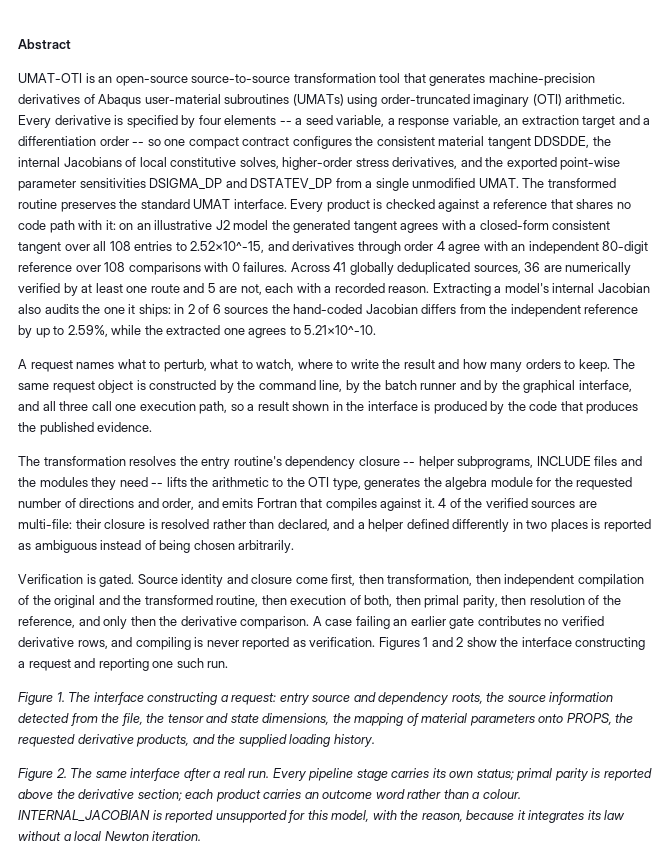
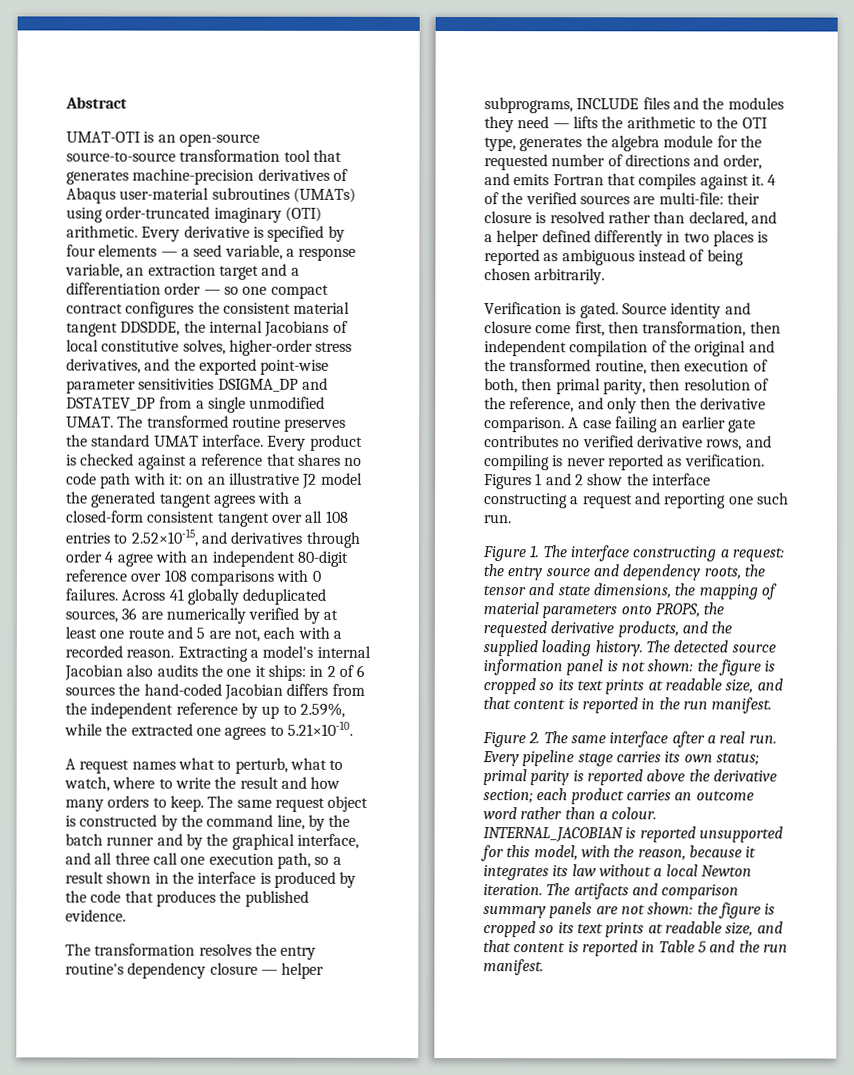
[279,120,292,125] -- -> [160,251,178,257] —
[132,141,145,146] -- -> [203,289,221,295] —
[190,241,265,253] 2.52×10^-15, -> [130,528,199,547] 2.52×10-15,
[304,325,377,335] 5.21×10^-10. -> [286,720,353,736] 5.21×10-10.
[403,461,416,466] -- -> [260,969,278,975] —
[151,482,164,487] -- -> [552,123,570,129] —
(277, 699) none -> [483,564,504,577] the
[507,692,614,705] [18,713,165,726] source information detected from the file, the -> (765, 570) none
(375, 740) none -> [645,640,776,653] [483,659,776,676] [483,678,783,695] [483,697,773,714] The detected source information panel is not shown: the figure is cropped so its text prints at readable size, and that content is reported in the run manifest.
(202, 836) none -> [546,883,740,900] [483,902,776,919] [483,921,783,938] [483,940,788,957] [483,959,544,976] The artifacts and comparison summary panels are not shown: the figure is cropped so its text prints at readable size, and that content is reported in Table 5 and the run manifest.

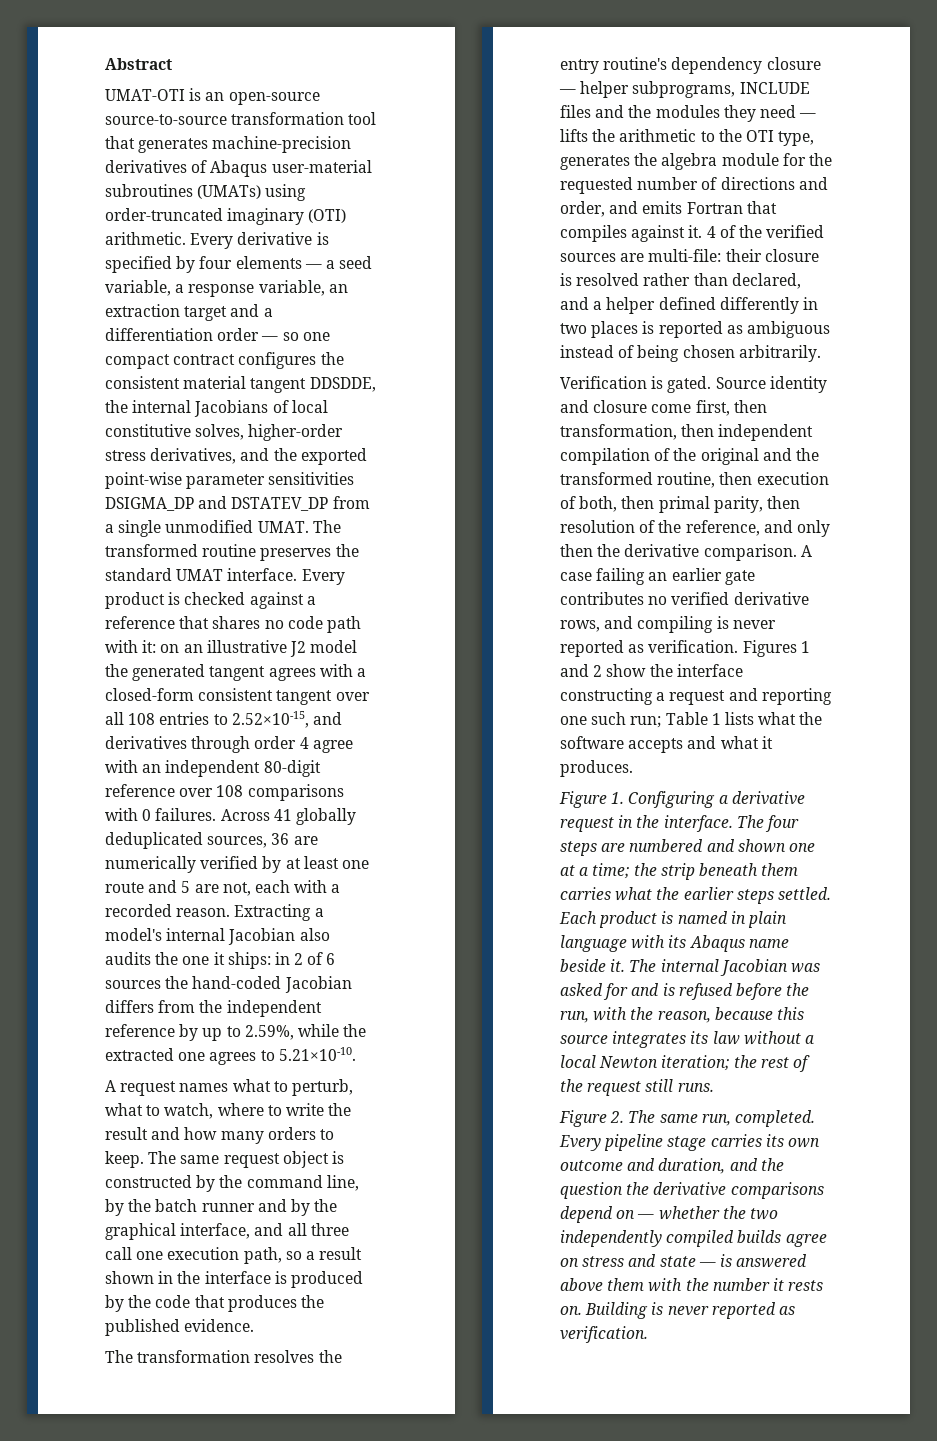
[484,514,512,524] [482,545,784,562] [483,564,765,581] [483,583,777,600] [483,602,725,619] [483,621,733,638] [483,640,776,657] [483,659,776,676] [483,678,783,695] [483,697,773,714] [482,731,777,748] [482,750,759,767] [483,769,777,786] [483,788,754,805] [483,807,658,820] [483,826,783,843] [480,845,578,862] run. // Figure 1. The interface constructing a request: the entry source and dependency roots, the tensor and state dimensions, the mapping of material parameters onto PROPS, the requested derivative products, and the supplied loading history. The detected source information panel is not shown: the figure is cropped so its text prints at readable size, and that content is reported in the run manifest. // Figure 2. The same interface after a real run. Every pipeline stage carries its own status; primal parity is reported above the derivative section; each product carries an outcome word rather than a colour. INTERNAL_JACOBIAN is reported unsupported for this model, -> [630,712,823,728] [560,736,773,753] [560,760,633,777] [559,791,805,808] [560,815,799,832] [560,839,815,856] [560,863,799,880] [560,887,831,904] [559,911,787,928] [560,935,789,952] [560,959,820,976] [560,983,810,1000] [560,1011,589,1023] run; Table 1 lists what the software accepts and what it produces. // Figure 1. Configuring a derivative request in the interface. The four steps are numbered and shown one at a time; the strip beneath them carries what the earlier steps settled. Each product is named in plain language with its Abaqus name beside it. The internal Jacobian was asked for and is refused before the run,
[745,846,757,858] it -> [776,1007,804,1020] [560,1035,608,1044] this source
[483,883,740,900] [483,902,776,919] [483,921,783,938] [483,940,788,957] [483,959,544,976] iteration. The artifacts and comparison summary panels are not shown: the figure is cropped so its text prints at readable size, and that content is reported in Table 5 and the run manifest. -> [661,1055,810,1072] [560,1079,714,1096] [559,1110,815,1127] [559,1134,820,1151] [560,1158,784,1174] [560,1182,824,1199] [560,1206,778,1223] [560,1230,827,1247] [560,1254,808,1268] [560,1278,824,1292] [560,1302,795,1319] [560,1326,648,1343] iteration; the rest of the request still runs. // Figure 2. The same run, completed. Every pipeline stage carries its own outcome and duration, and the question the derivative comparisons depend on — whether the two independently compiled builds agree on stress and state — is answered above them with the number it rests on. Building is never reported as verification.

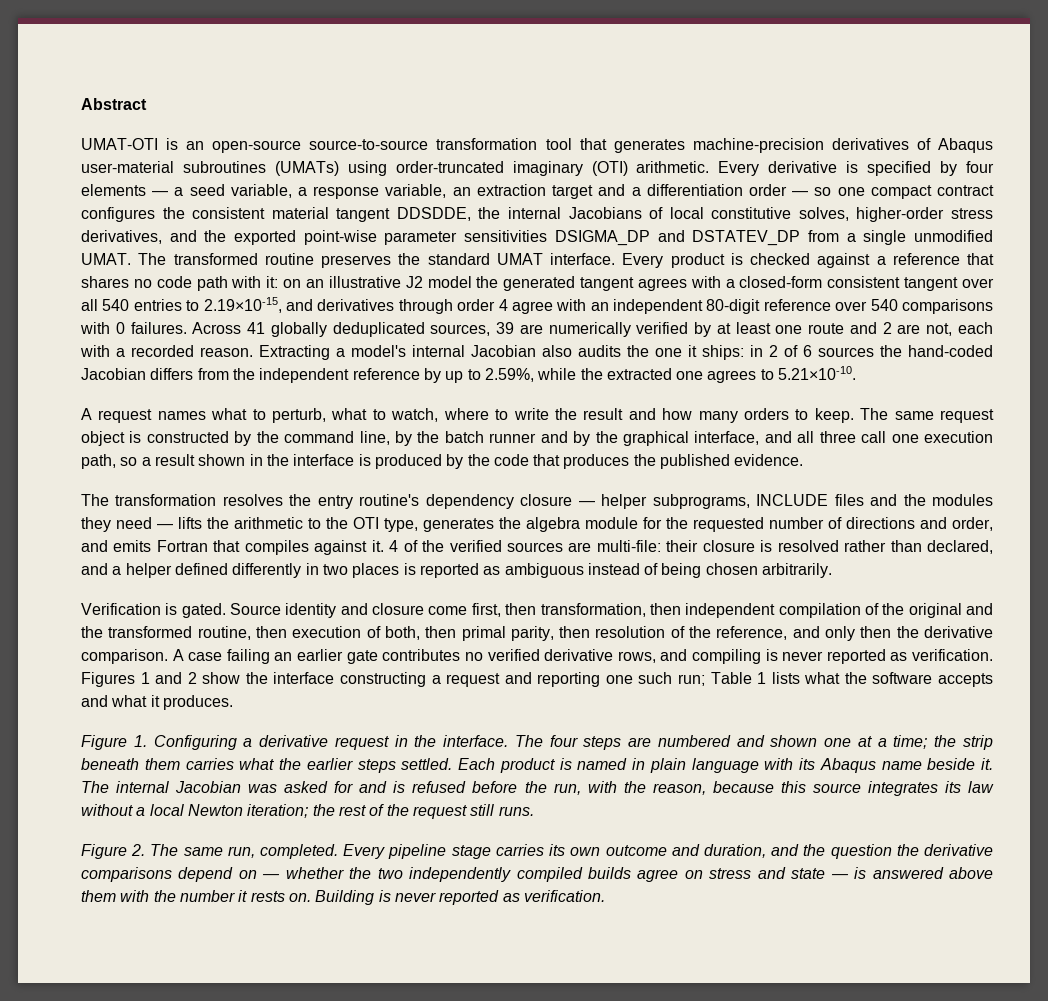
[128,713,156,725] 108 -> [102,299,130,311] 540
[231,711,309,728] 2.52×10-15, -> [203,297,282,313] 2.19×10-15,
[216,785,244,797] 108 -> [870,299,898,311] 540
[271,833,290,845] 36 -> [496,322,515,334] 39
[181,881,191,893] 5 -> [882,322,892,334] 2

